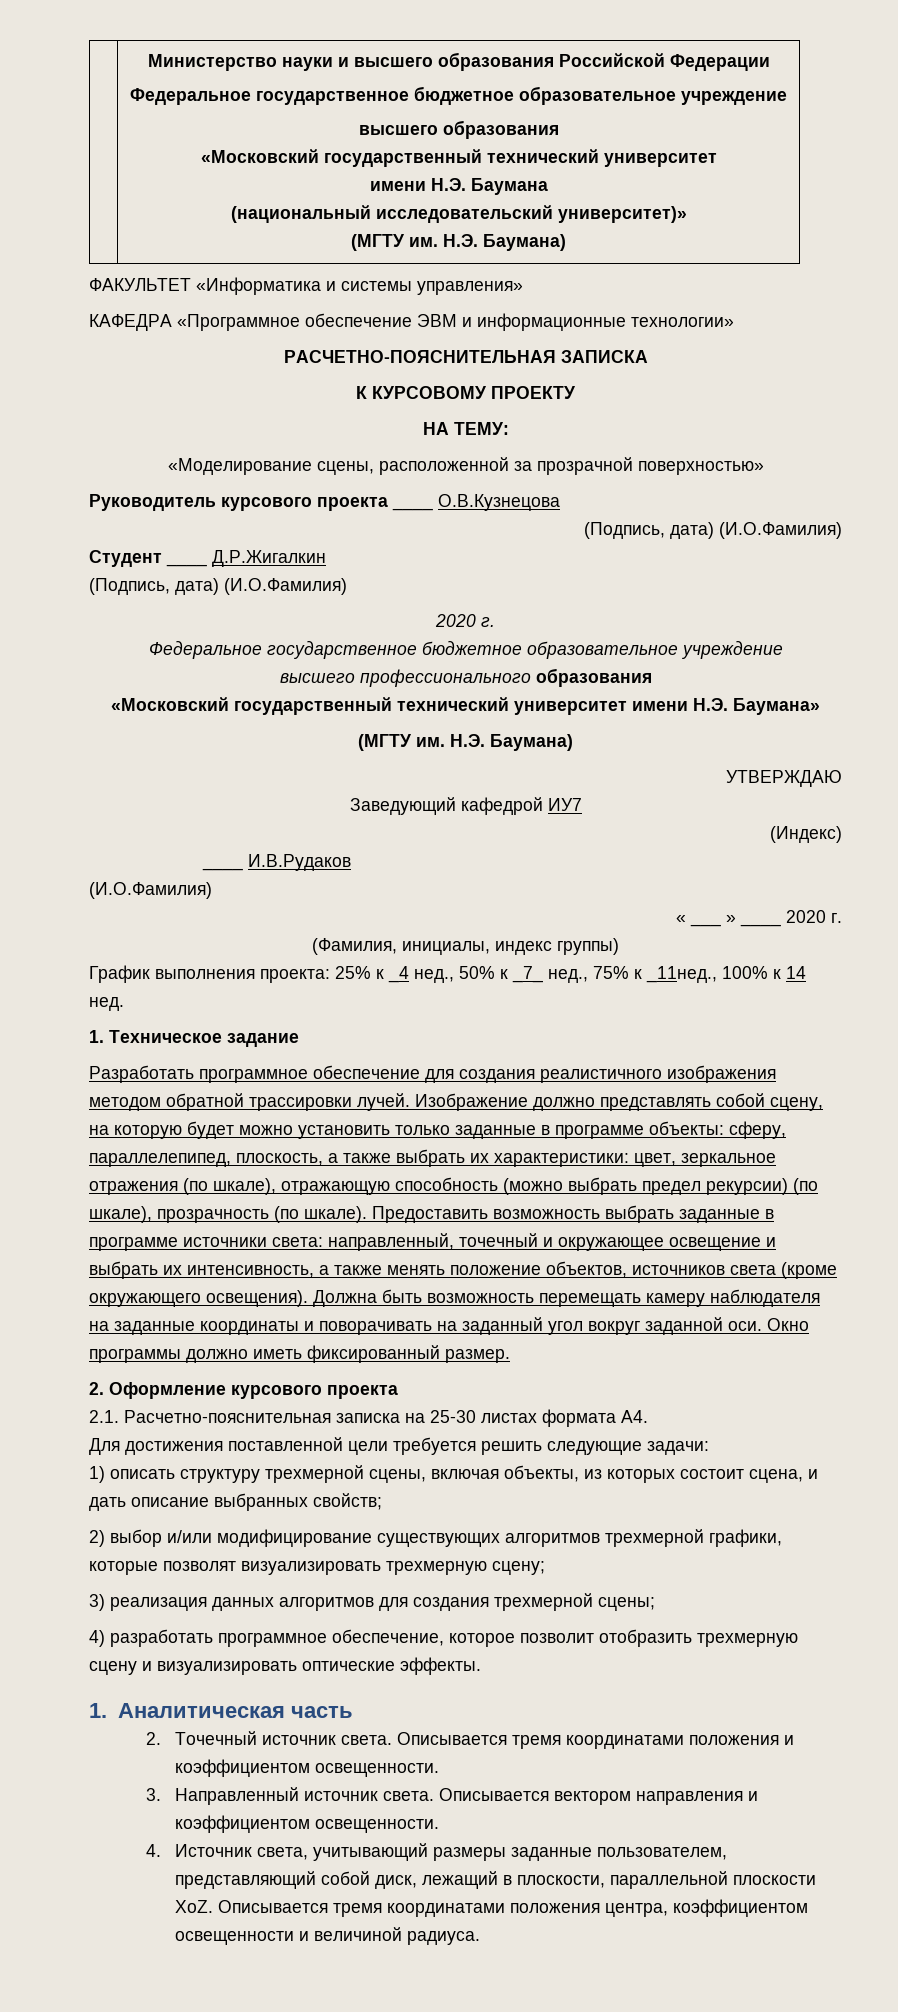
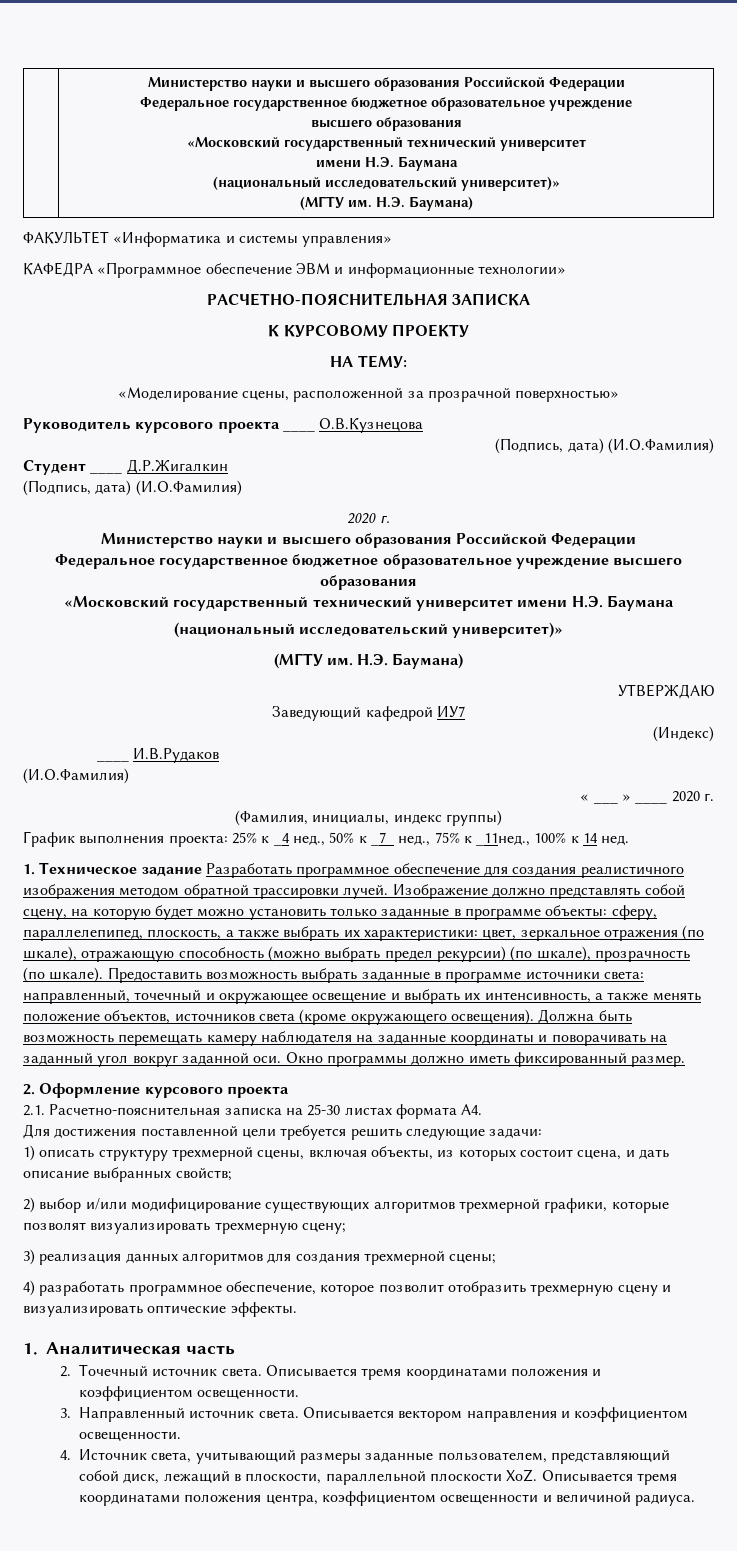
[148,641,783,659] [279,669,531,687] // Федеральное государственное бюджетное образовательное учреждение // высшего профессионального -> [100,533,637,548] [54,554,683,569] // Министерство науки и высшего образования Российской Федерации // Федеральное государственное бюджетное образовательное учреждение высшего
[733,698,820,715] Баумана» -> [606,595,674,611] [173,622,564,638] Баумана // (национальный исследовательский университет)»
(299, 1040) // -> (202, 871) none

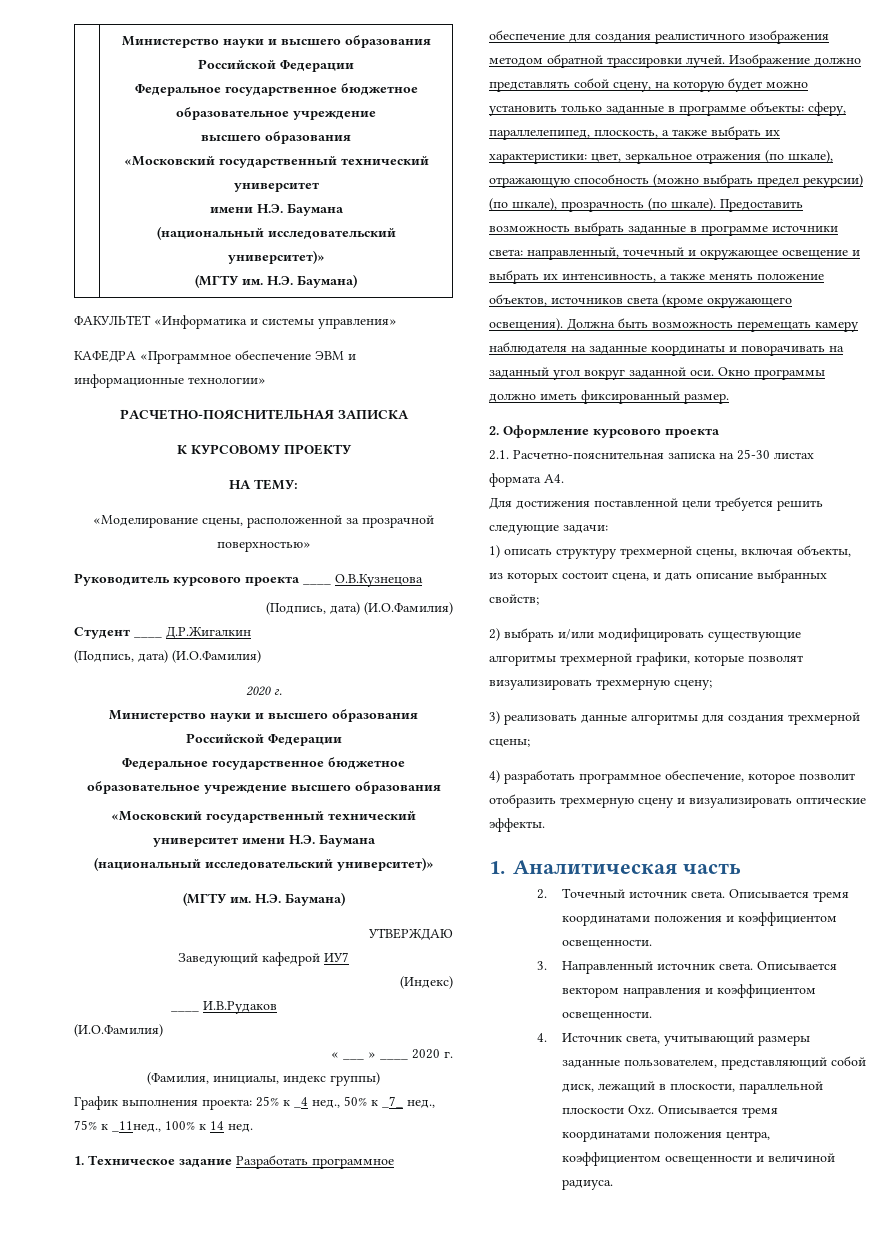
[39,1198,455,1213] выбор и/или модифицирование существующих алгоритмов -> [504,628,801,642] [489,655,556,666] выбрать и/или модифицировать существующие алгоритмы
[39,1253,263,1265] реализация данных алгоритмов -> [504,714,698,725] реализовать данные алгоритмы
[506,1469,538,1482] XoZ. -> [627,1105,654,1115] Oxz.

